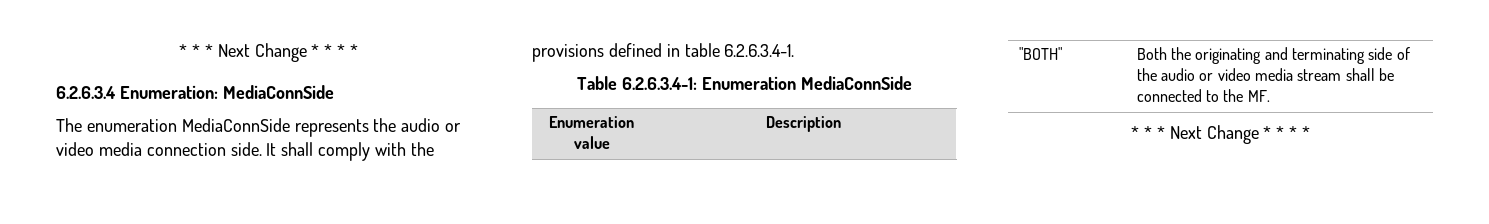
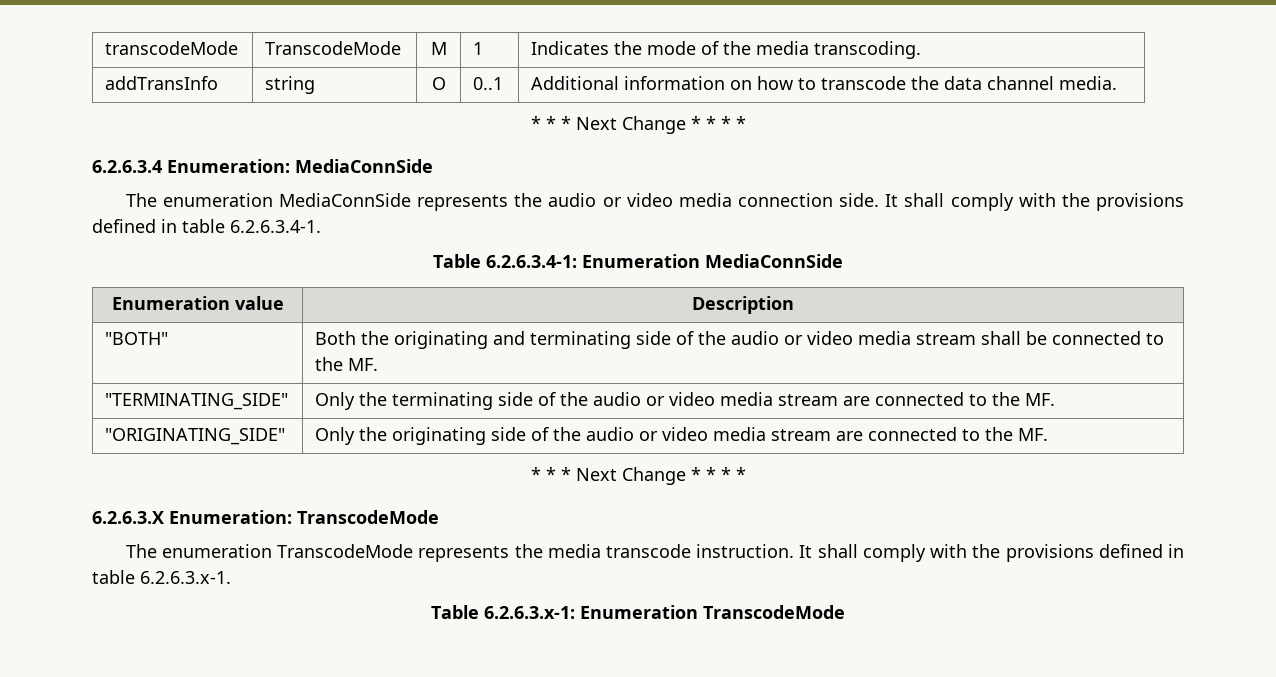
(179, 50) none -> [105,41,239,55] [265,41,402,55] [430,42,447,55] [473,42,484,55] [531,41,922,59] [105,76,219,90] [265,76,316,94] [431,77,446,90] [473,77,504,90] [531,76,1118,90] transcodeMode | TranscodeMode | M | 1 | Indicates the mode of the media transcoding. // addTransInfo | string | O | 0..1 | Additional information on how to transcode the data channel media. //
[1131,125,1310,144] // * * * Next Change * * * * -> [105,393,289,410] [315,392,1056,410] [105,428,286,445] [315,427,1049,445] [530,467,746,485] [92,510,439,524] [125,544,1184,562] [92,570,231,584] [431,605,845,619] // "TERMINATING_SIDE" | Only the terminating side of the audio or video media stream are connected to the MF. // "ORIGINATING_SIDE" | Only the originating side of the audio or video media stream are connected to the MF. // * * * Next Change * * * * // 6.2.6.3.X Enumeration: TranscodeMode // The enumeration TranscodeMode represents the media transcode instruction. It shall comply with the provisions defined in table 6.2.6.3.x-1. // Table 6.2.6.3.x-1: Enumeration TranscodeMode

